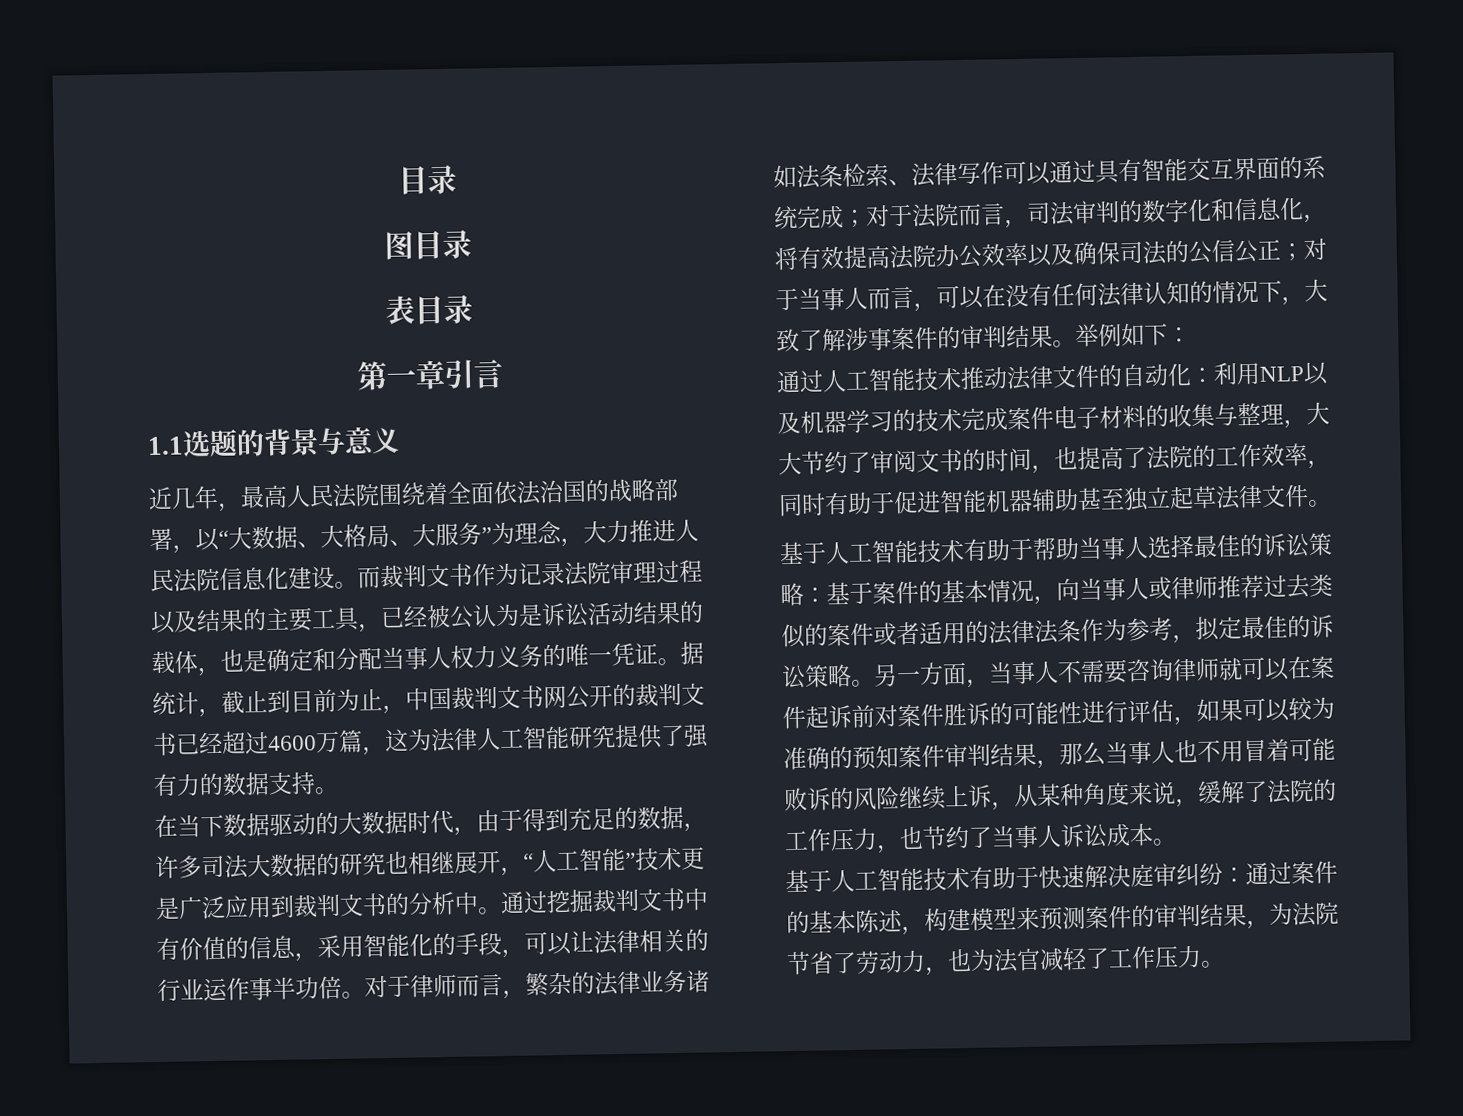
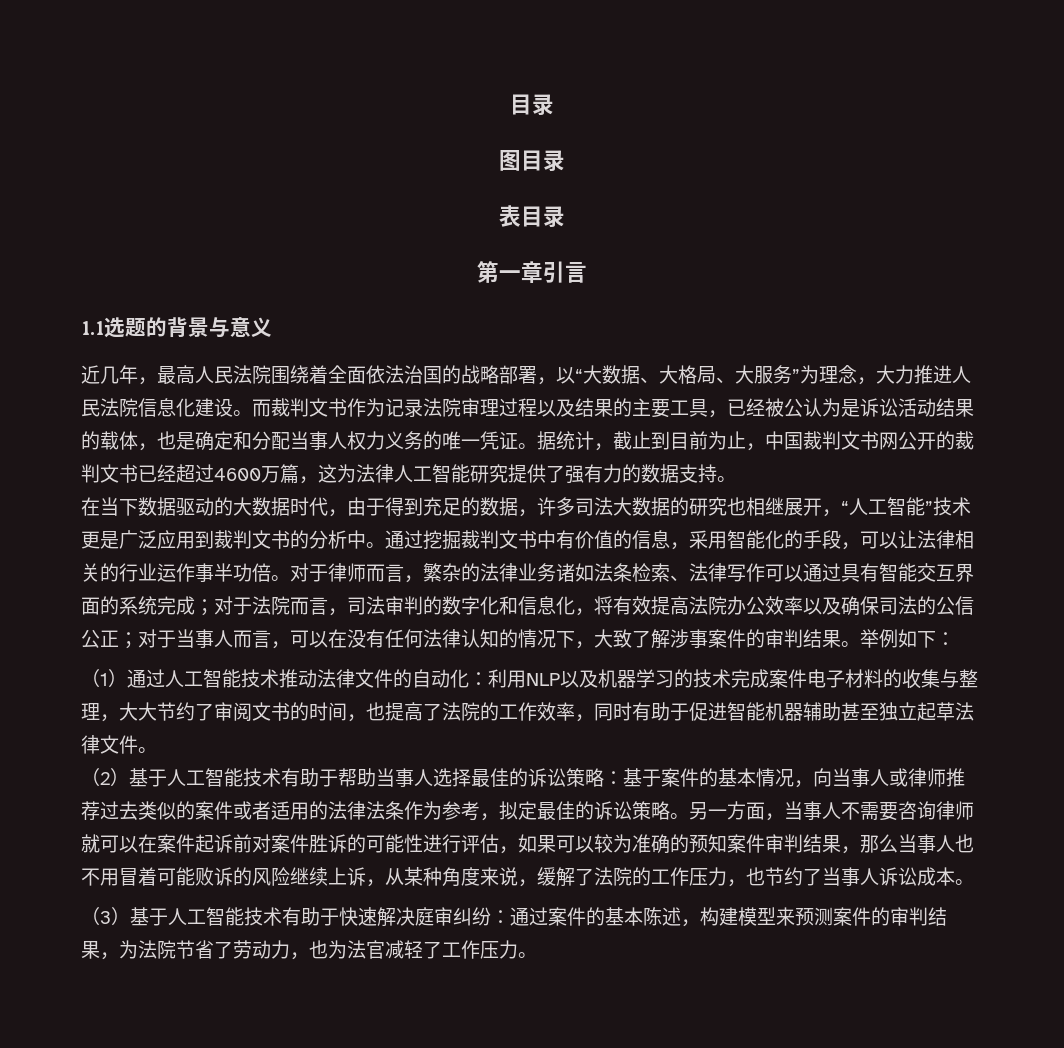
(1191, 335) none -> [81,669,127,688] （1）
(1332, 503) none -> [81,768,129,787] （2）
(1177, 842) none -> [81,907,130,926] （3）

